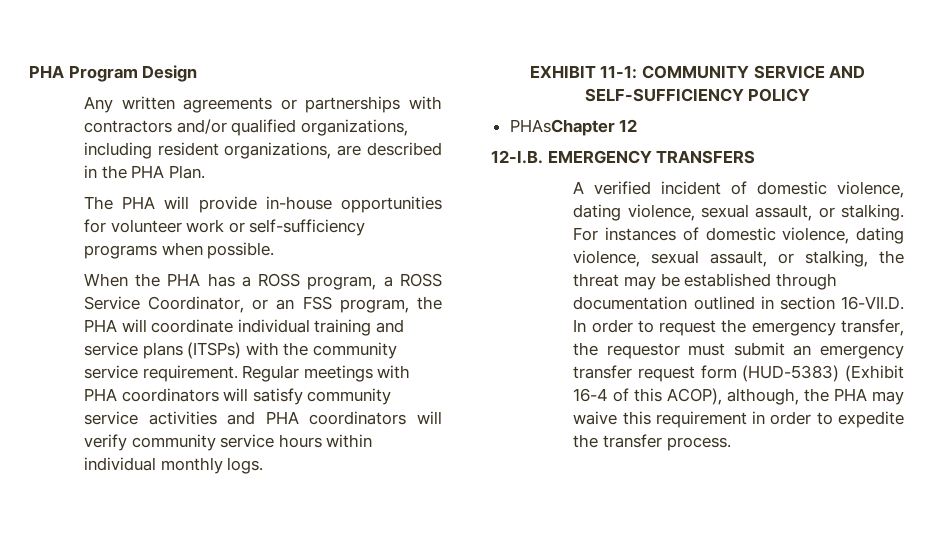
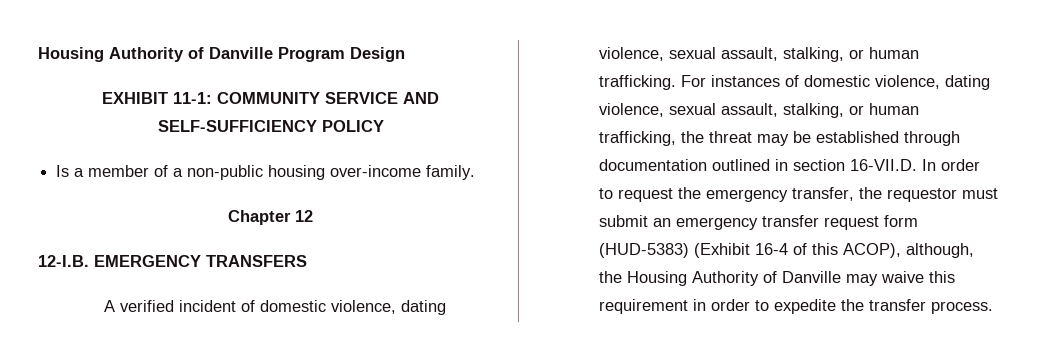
[29,65,198,82] [83,96,443,113] [83,119,408,136] [83,142,442,159] [83,165,205,179] [83,196,442,213] [83,219,366,236] [83,242,275,259] [83,273,442,290] [83,296,442,313] [83,319,404,336] [83,342,397,359] [83,365,411,382] [83,388,392,405] [83,411,443,425] [83,434,373,451] [83,457,264,474] PHA Program Design // Any written agreements or partnerships with contractors and/or qualified organizations, including resident organizations, are described in the PHA Plan. // The PHA will provide in-house opportunities for volunteer work or self-sufficiency programs when possible. // When the PHA has a ROSS program, a ROSS Service Coordinator, or an FSS program, the PHA will coordinate individual training and service plans (ITSPs) with the community service requirement. Regular meetings with PHA coordinators will satisfy community service activities and PHA coordinators will verify community service hours within individual monthly logs. -> [38,47,405,62] Housing Authority of Danville Program Design
[509,119,615,136] PHAsChapter -> [56,165,476,180] [228,210,291,225] Is a member of a non-public housing over-income family. // Chapter
[818,204,904,221] or stalking. -> [782,47,919,62] [598,75,676,90] stalking, or human trafficking.
[778,250,869,267] or stalking, -> [782,103,919,118] [598,131,676,146] stalking, or human trafficking,
[834,388,868,401] PHA -> [626,271,841,286] Housing Authority of Danville

